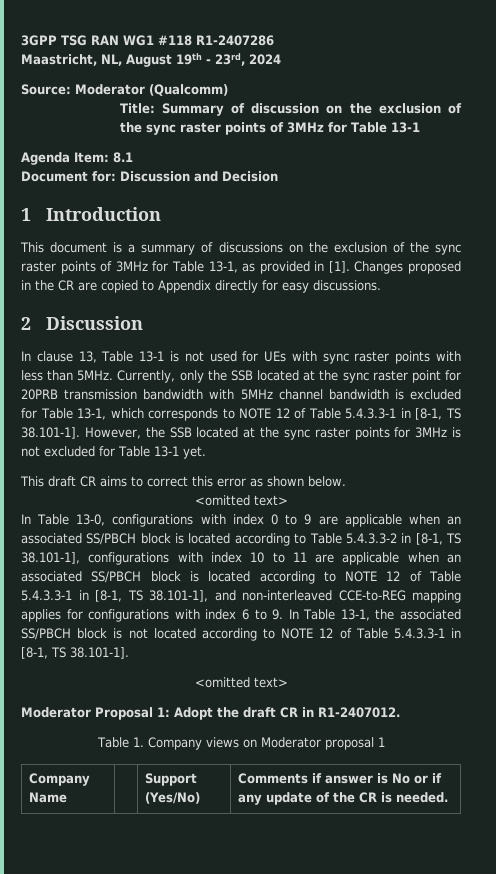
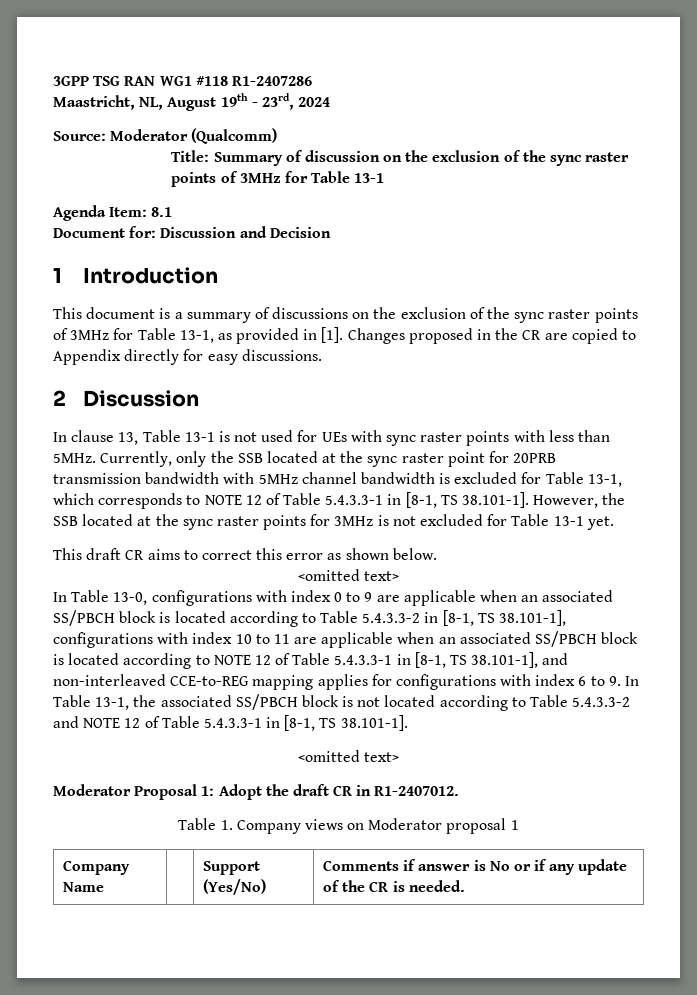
(276, 633) none -> [530,695,631,707] [53,716,79,728] Table 5.4.3.3-2 and

